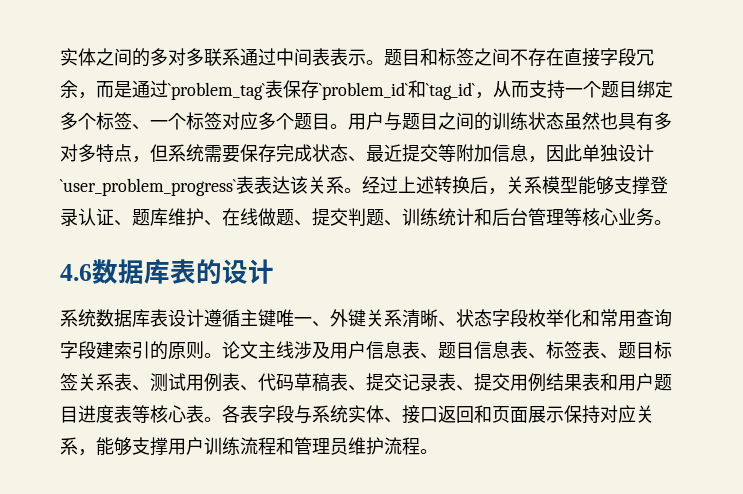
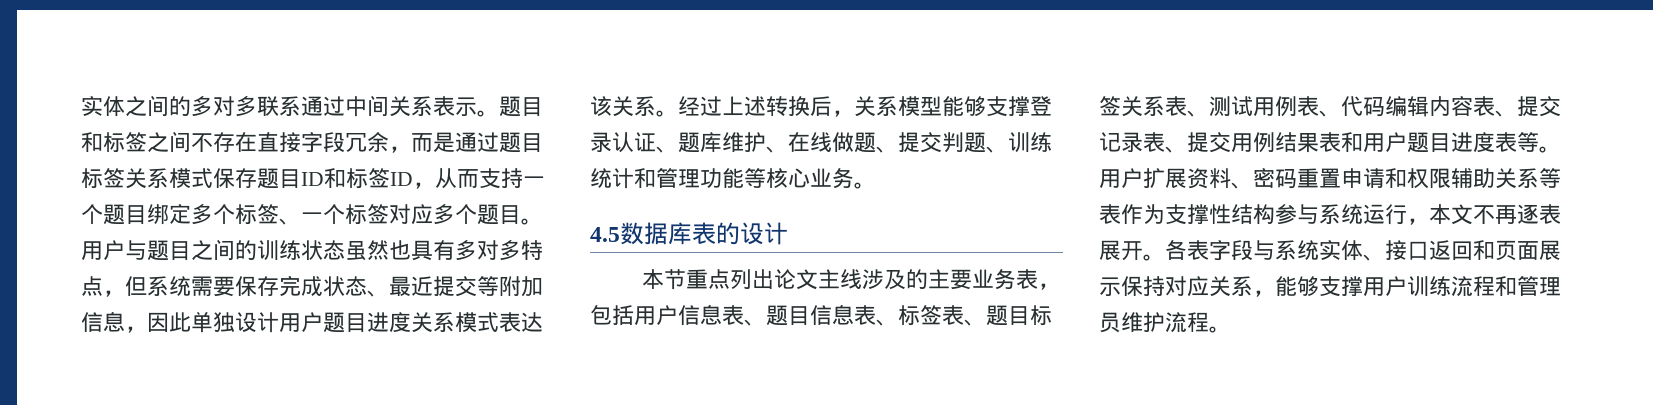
[312,48,330,66] 表 -> [389,96,433,117] 关系
[168,80,475,100] `problem_tag`表保存`problem_id`和`tag_id` -> [499,132,543,153] [81,168,413,189] 题目标签关系模式保存题目ID和标签ID
[60,176,254,196] `user_problem_progress`表 -> [279,312,499,333] 用户题目进度关系模式
[492,208,564,226] 后台管理 -> [656,168,744,188] 管理功能
[60,264,92,281] 4.6 -> [590,227,620,242] 4.5
[60,309,672,328] [60,341,330,360] 系统数据库表设计遵循主键唯一、外键关系清晰、状态字段枚举化和常用查询字段建索引的原则。论文主线涉及 -> [642,269,1061,290] [590,305,634,325] 本节重点列出论文主线涉及的主要业务表，包括
[294,373,330,392] 草稿 -> [1385,96,1473,117] 编辑内容
[150,405,204,423] 核心表 -> [1539,146,1561,153] [1099,167,1561,189] [1099,204,1561,225] [1099,240,1143,261] 。用户扩展资料、密码重置申请和权限辅助关系等表作为支撑性结构参与系统运行，本文不再逐表展开

